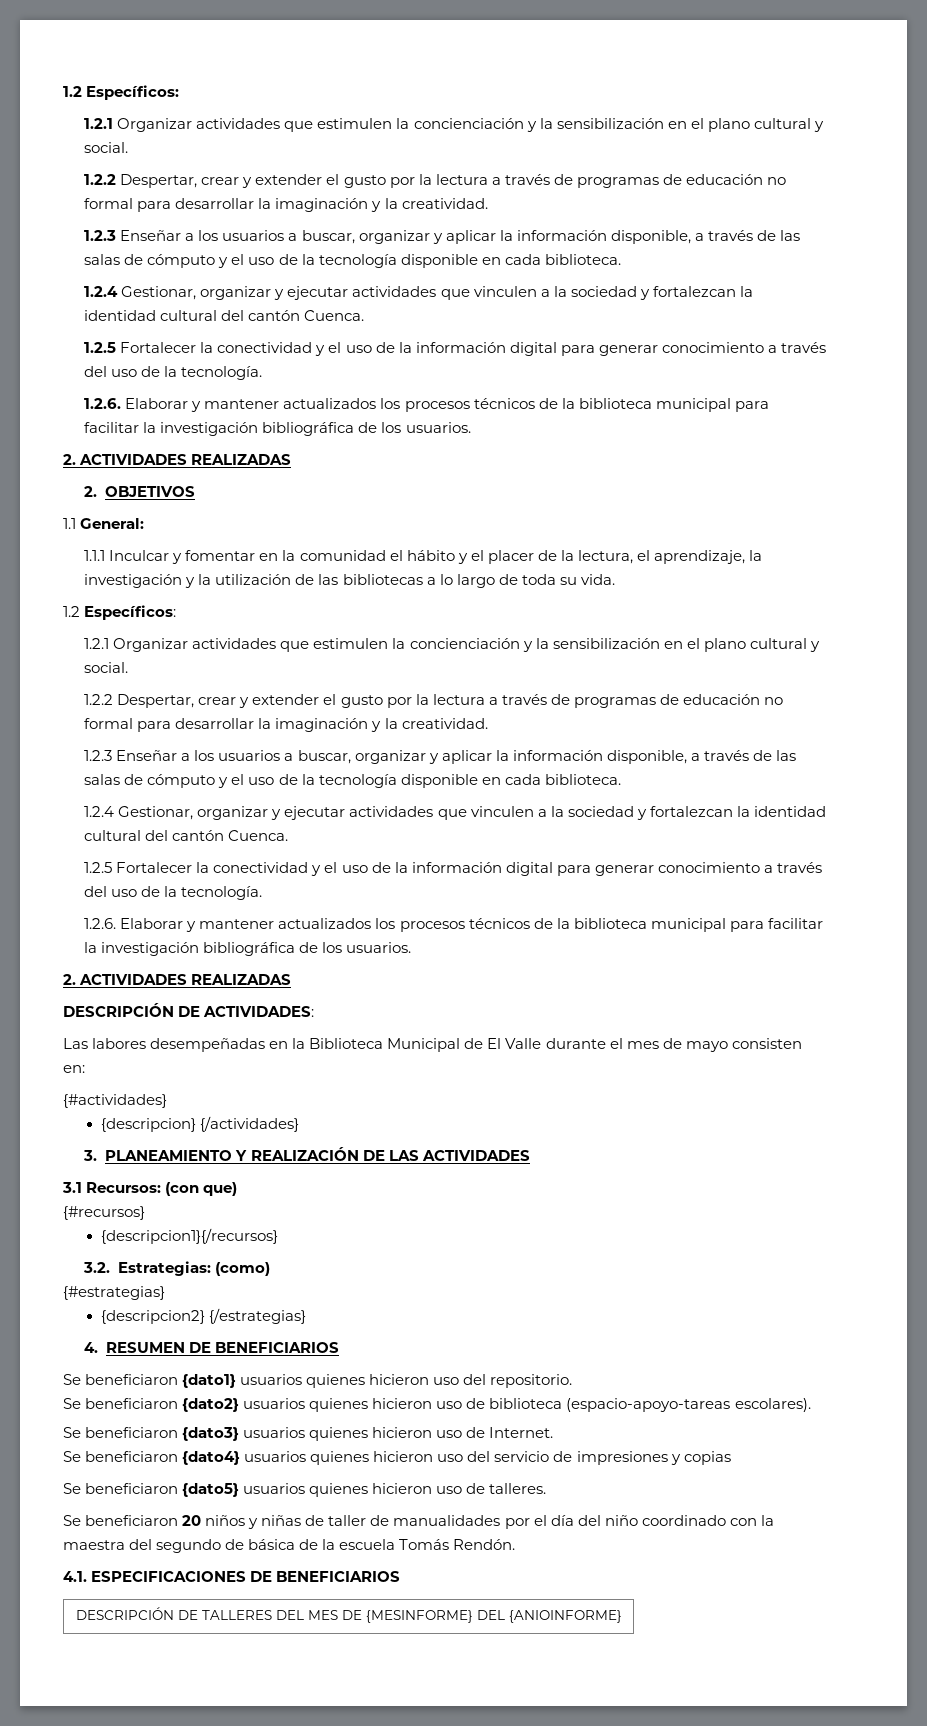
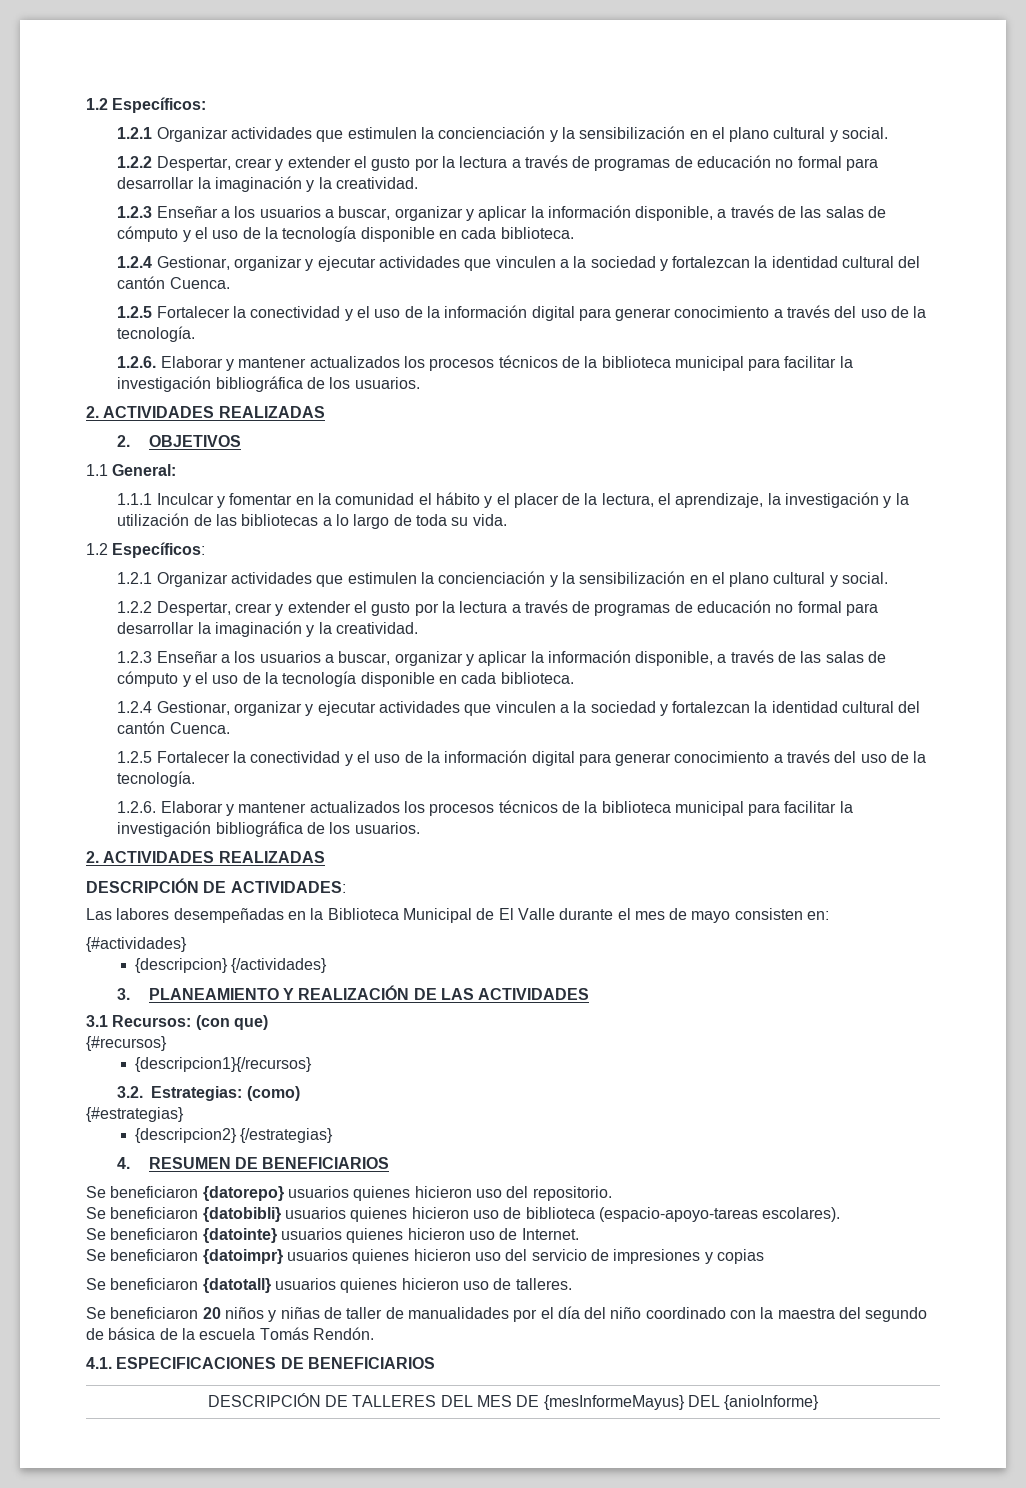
[182,1374,237,1388] {dato1} -> [202,1186,284,1201] {datorepo}
[182,1398,240,1412] {dato2} -> [202,1207,281,1222] {datobibli}
[182,1427,240,1441] {dato3} -> [202,1228,277,1243] {datointe}
[182,1451,241,1465] {dato4} -> [202,1249,283,1264] {datoimpr}
[182,1483,240,1497] {dato5} -> [202,1278,271,1293] {datotall}
[365,1610,622,1623] {MESINFORME} DEL {ANIOINFORME} -> [543,1395,820,1410] {mesInformeMayus} DEL {anioInforme}

